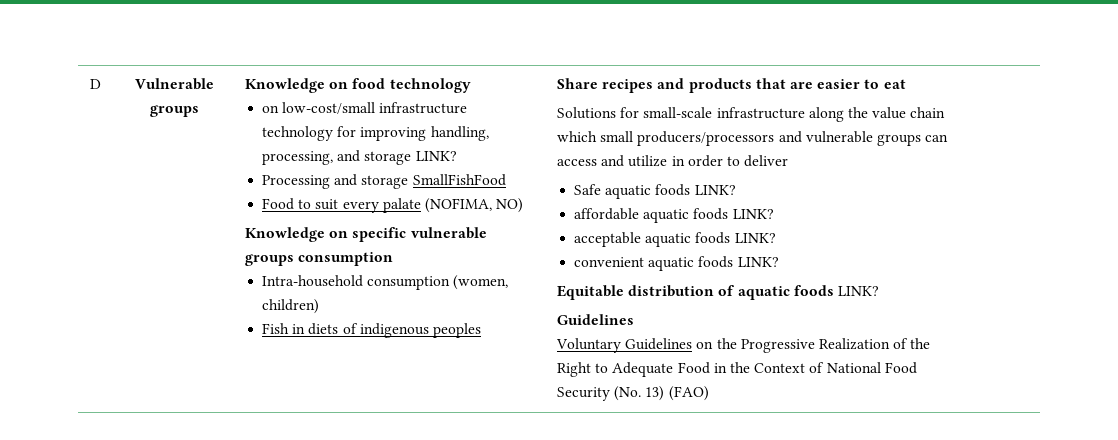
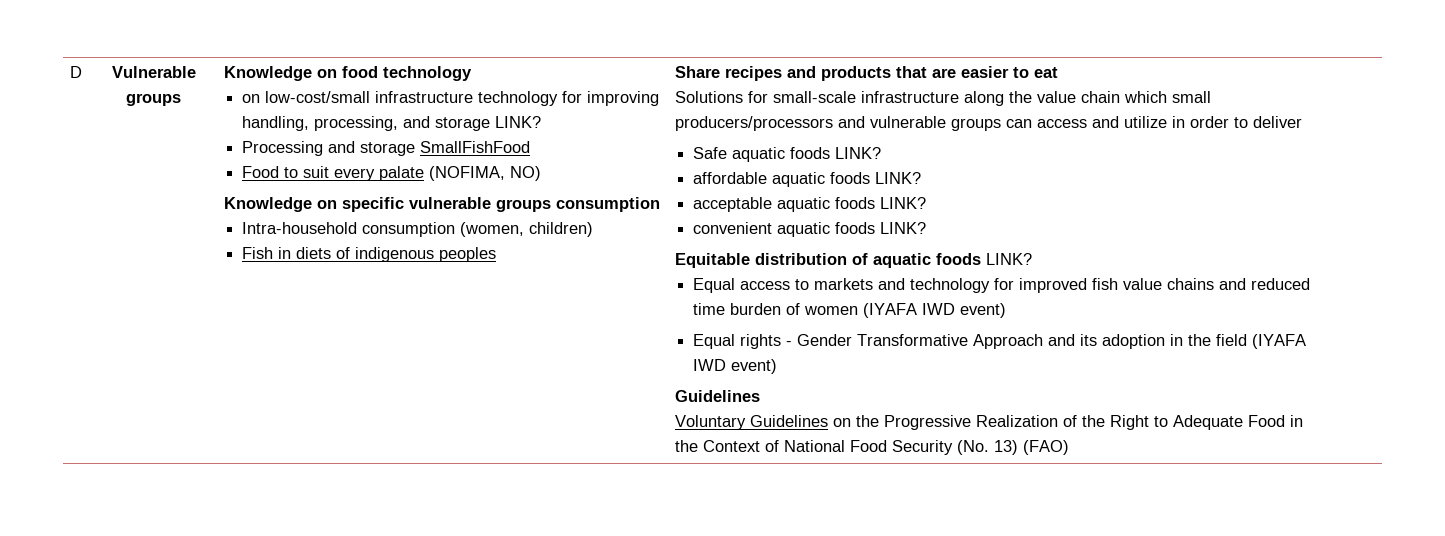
(879, 291) none -> [693,278,1311,293] [693,303,1007,318] [693,334,1307,349] [693,359,778,374] // Equal access to markets and technology for improved fish value chains and reduced time burden of women (IYAFA IWD event) // Equal rights - Gender Transformative Approach and its adoption in the field (IYAFA IWD event)

